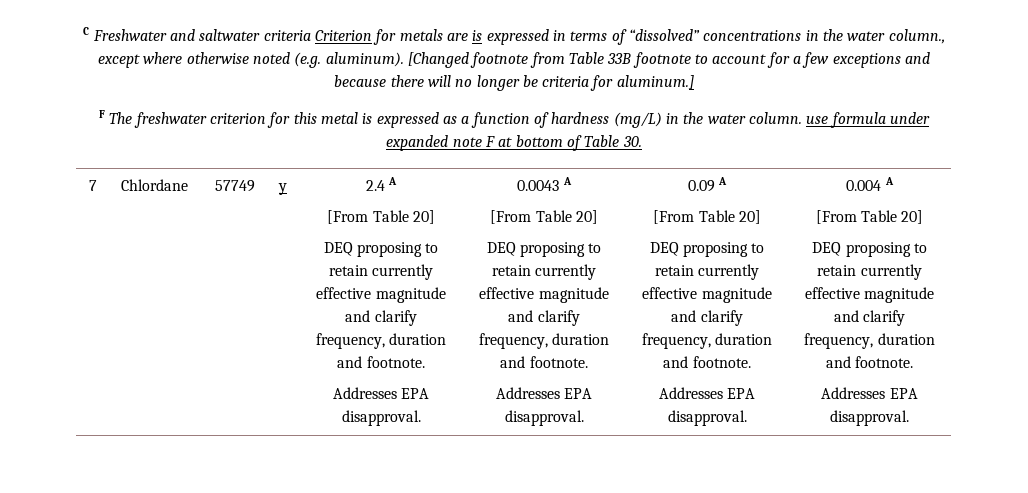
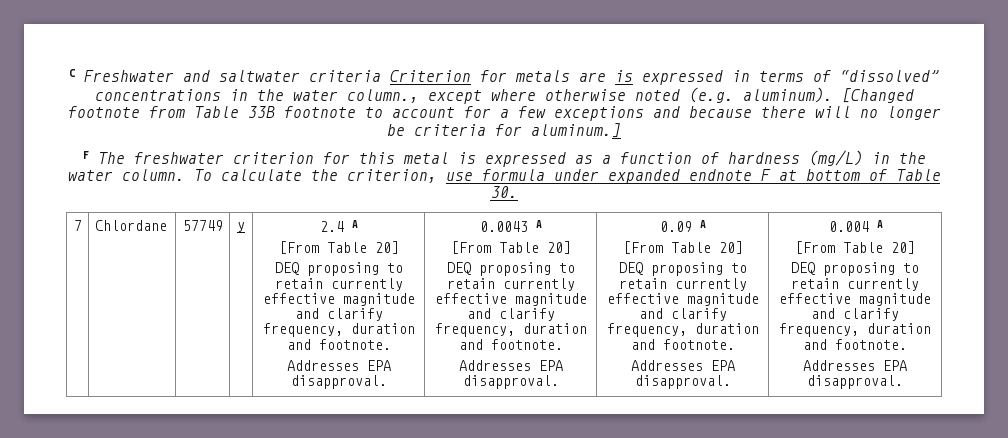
(802, 118) none -> [193,169,437,183] To calculate the criterion,
[452,137,482,147] note -> [688,169,752,181] endnote

